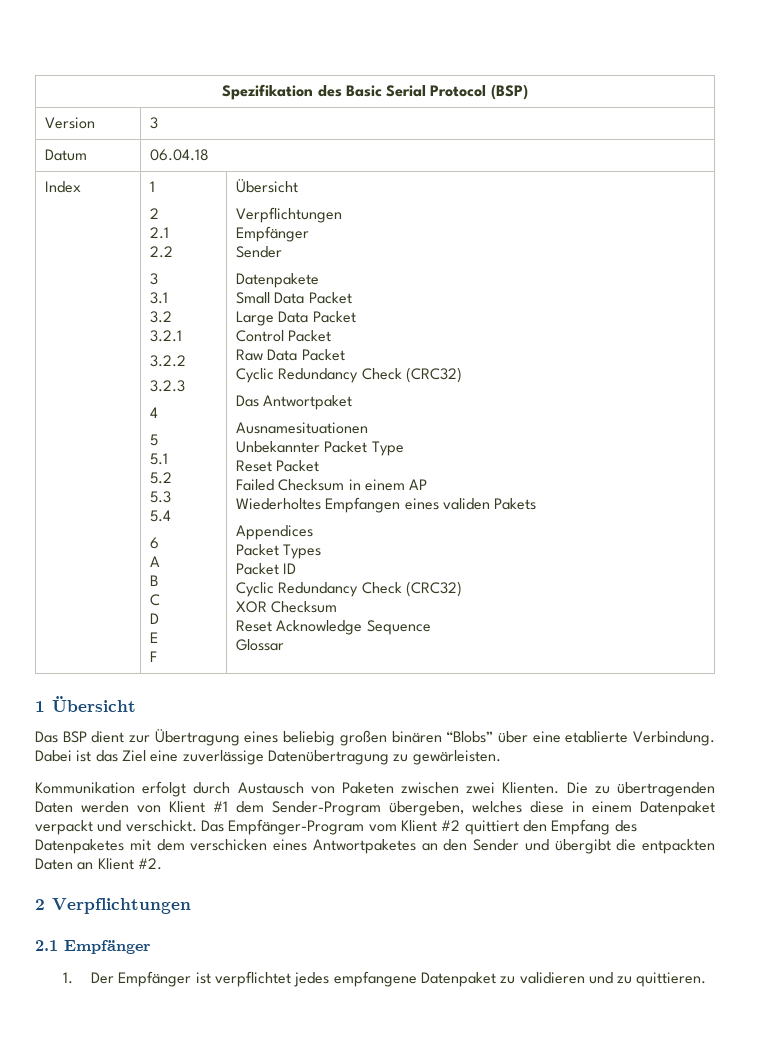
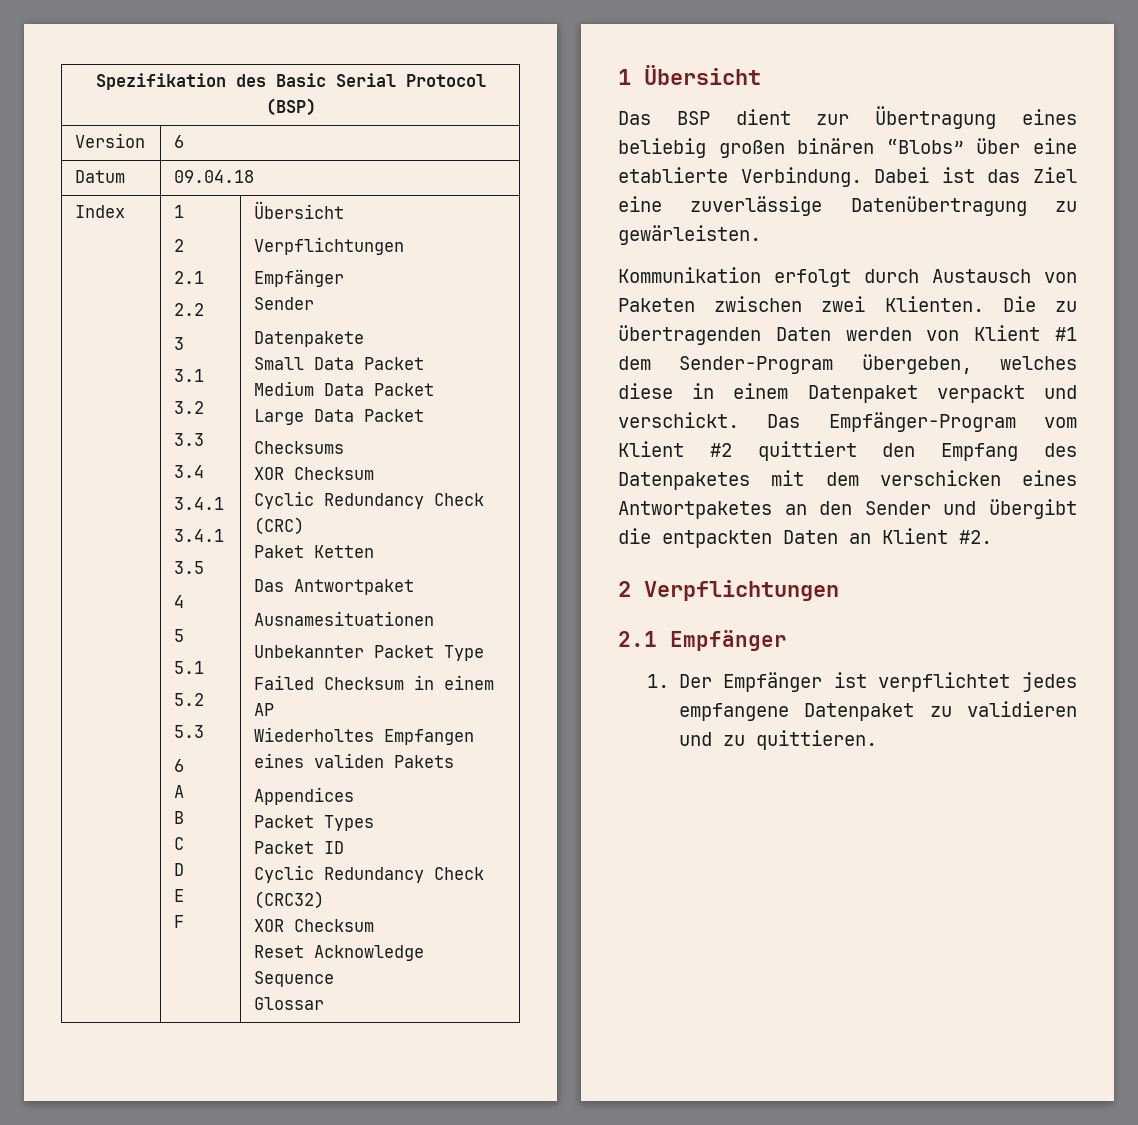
[149,117,158,129] 3 -> [174,135,185,148] 6
[149,149,209,161] 06.04.18 -> [174,170,255,183] 09.04.18
[149,330,182,342] [149,355,186,367] [149,380,185,392] 3.2.1 // 3.2.2 // 3.2.3 -> [174,433,205,446] [174,465,205,478] [174,497,225,510] [174,529,225,542] [174,561,205,574] 3.3 // 3.4 // 3.4.1 // 3.4.1 // 3.5
[149,510,171,522] // 5.4 -> (205, 731) none
(352, 298) none -> [254,381,435,396] // Medium Data Packet
[235,330,332,342] [235,349,345,361] [235,367,462,383] Control Packet // Raw Data Packet // Cyclic Redundancy Check (CRC32) -> [254,441,345,454] [254,467,375,480] [254,491,485,509] [254,517,305,535] [254,545,375,558] Checksums // XOR Checksum // Cyclic Redundancy Check (CRC) // Paket Ketten
[235,460,320,472] // Reset Packet -> (485, 653) none

